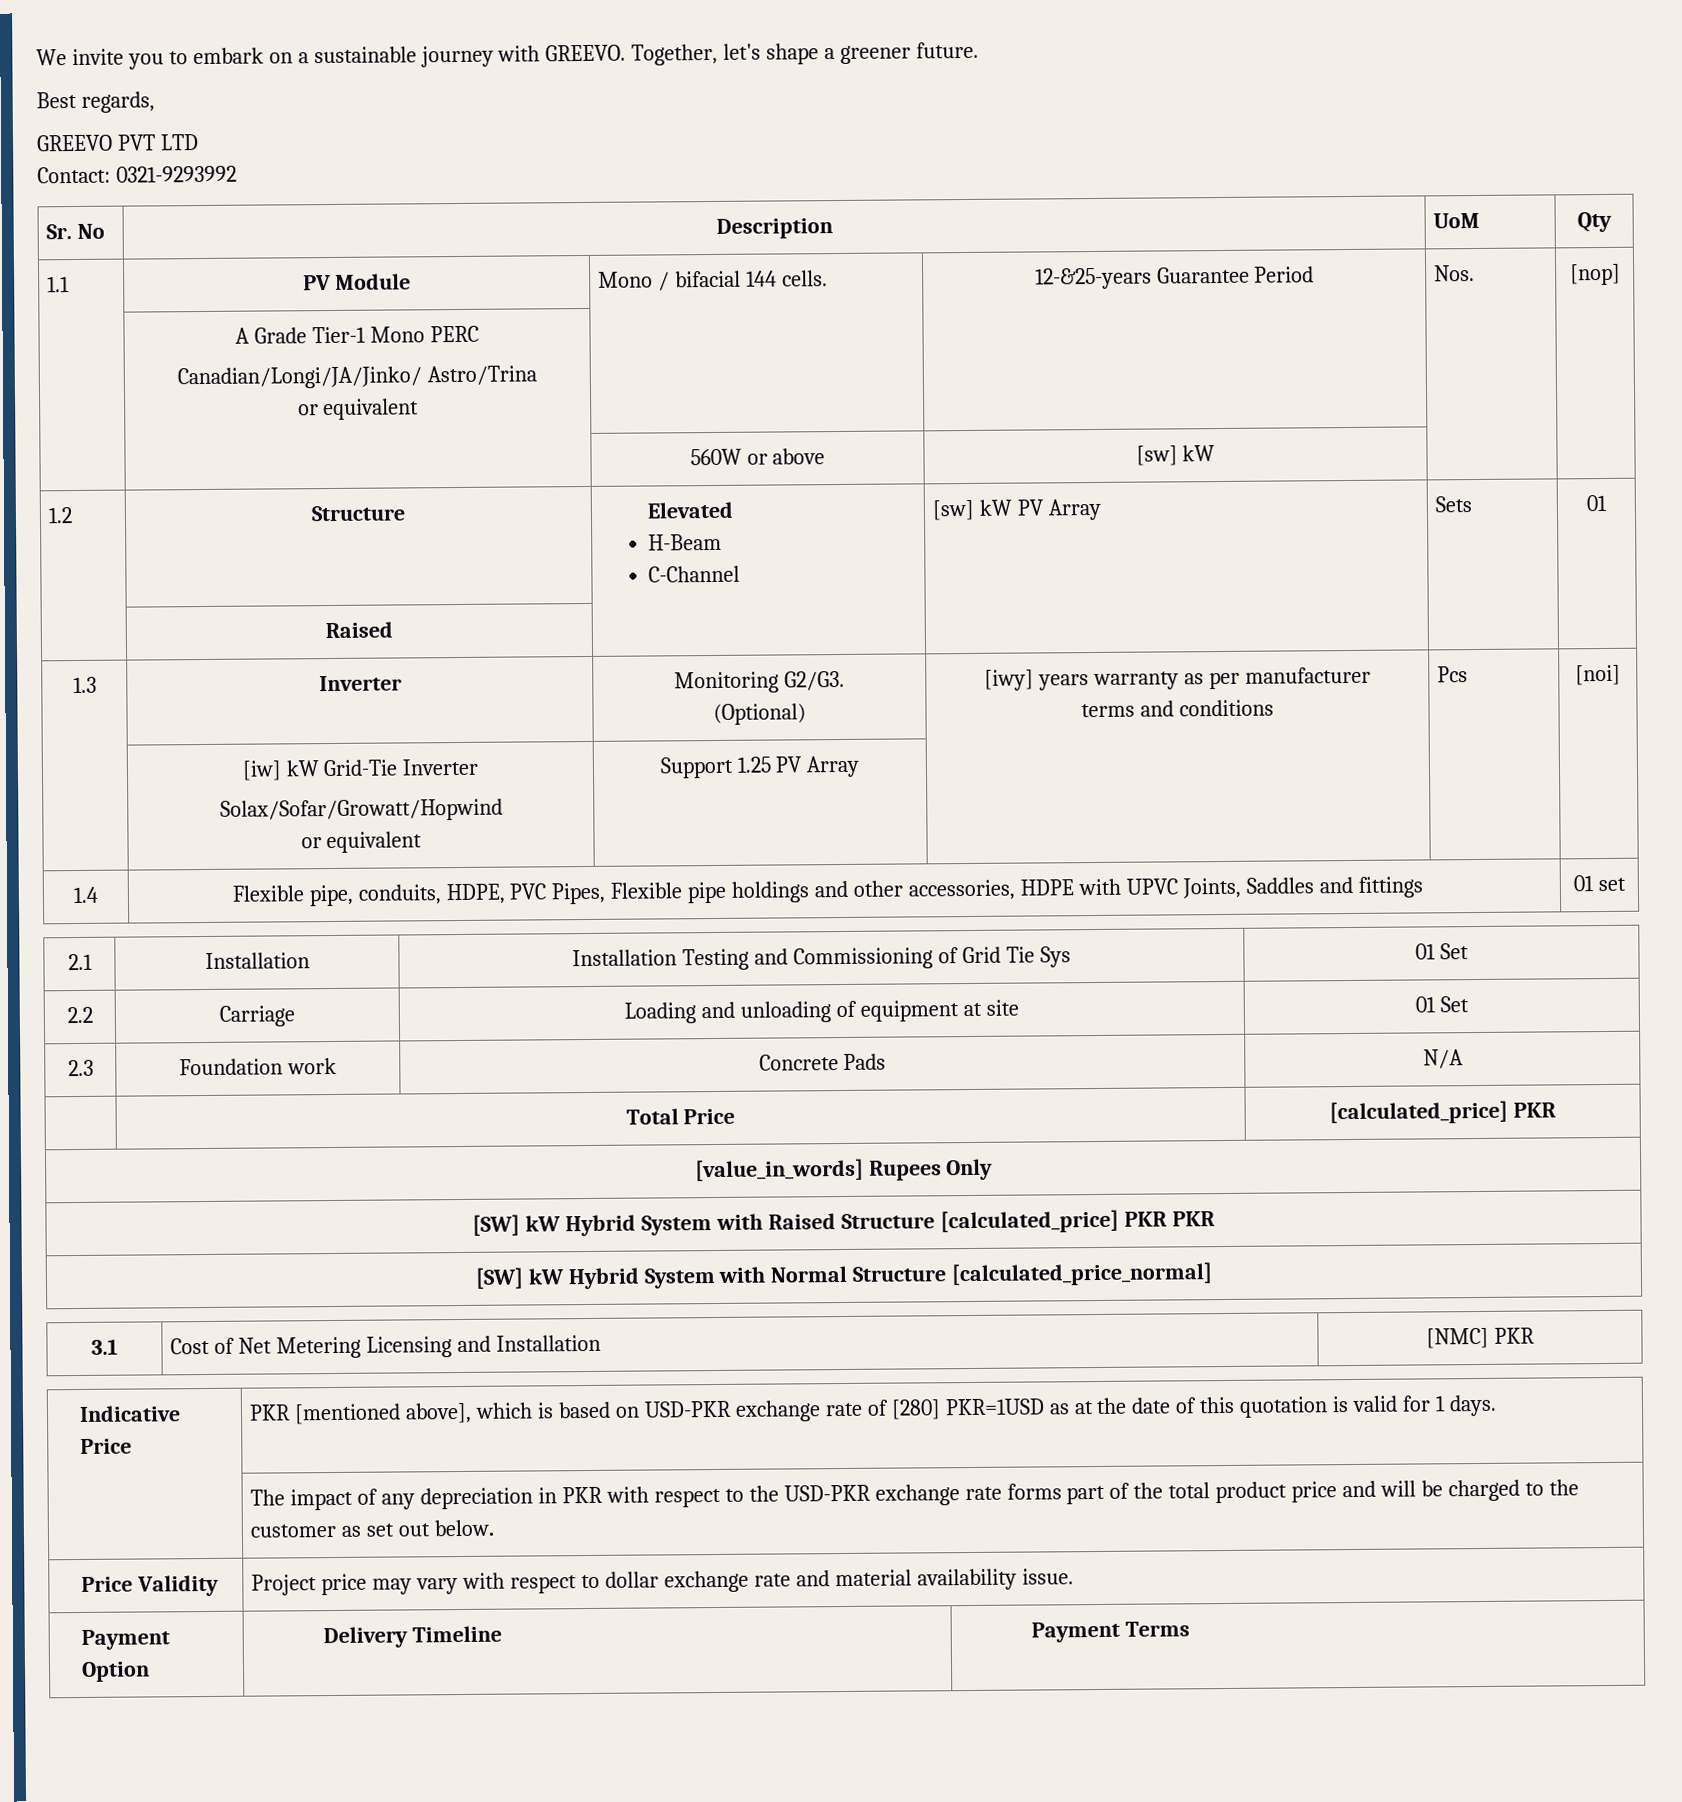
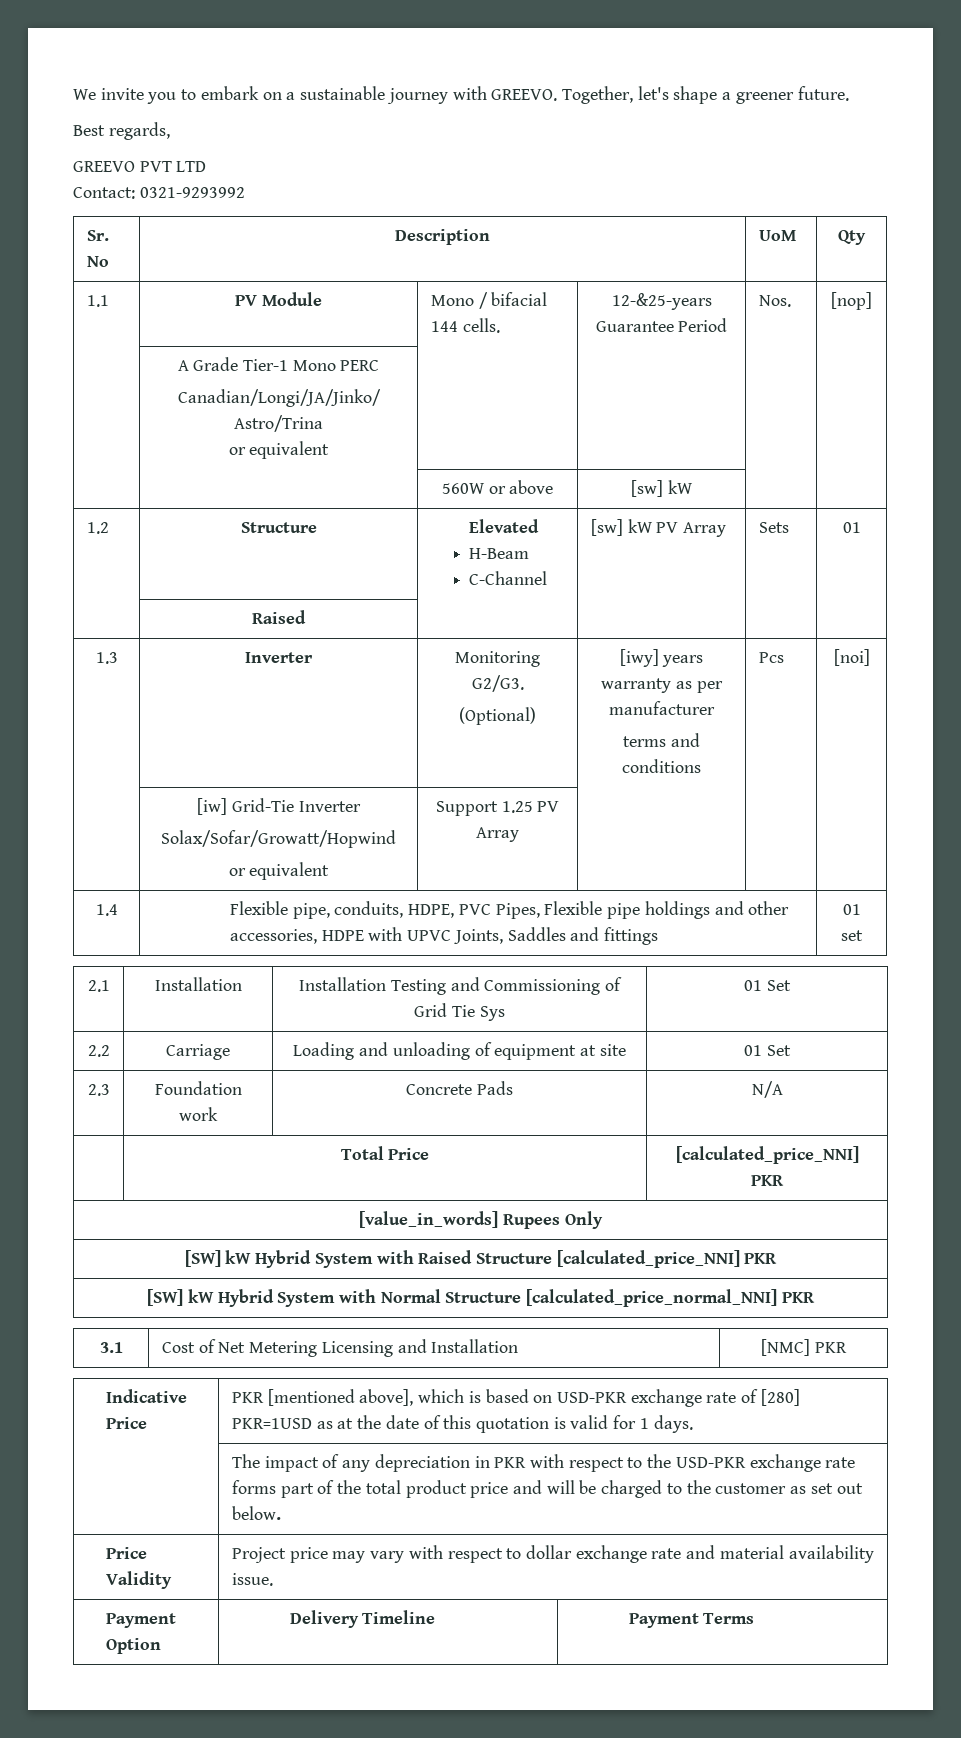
[285,760,320,777] kW -> (228, 806) none
[1329,1100,1509,1125] [calculated_price] -> [675,1146,859,1164] [calculated_price_NNI]
[939,1209,1167,1234] [calculated_price] PKR -> [556,1250,740,1268] [calculated_price_NNI]
[951,1262,1214,1287] [calculated_price_normal] -> [526,1289,815,1307] [calculated_price_normal_NNI] PKR

